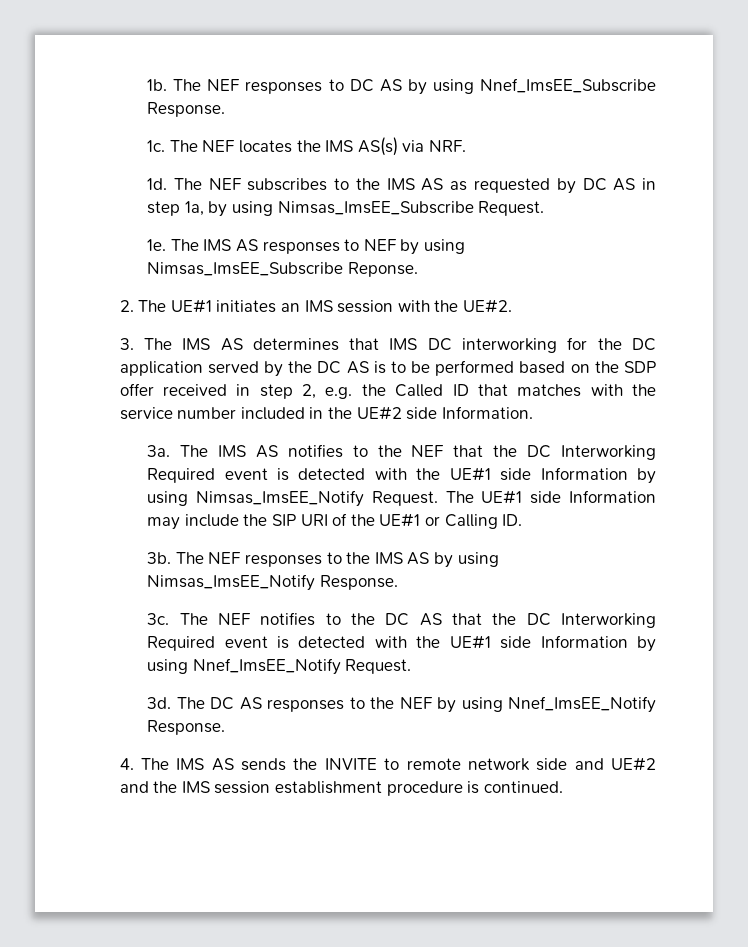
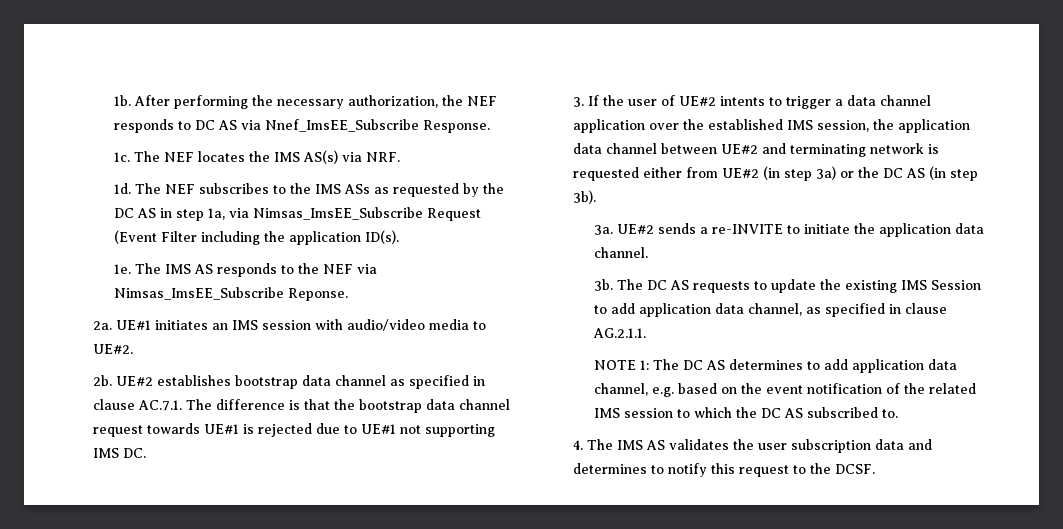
[173,79,323,94] The NEF responses -> [134,95,498,109] [114,119,175,133] After performing the necessary authorization, the NEF responds
[407,79,474,95] by using -> [241,120,262,130] via
[421,178,444,191] AS -> [344,184,371,194] ASs
(576, 186) none -> [483,183,505,194] the
[208,201,545,217] by using Nimsas_ImsEE_Subscribe Request. -> [229,207,482,221] [114,230,400,245] via Nimsas_ImsEE_Subscribe Request (Event Filter including the application ID(s).
[262,239,465,255] responses to NEF by using -> [217,263,378,277] responds to the NEF via
[119,300,167,312] 2. The -> [92,321,112,330] 2a.
[434,299,512,313] [119,337,656,353] [119,360,656,377] [119,383,656,399] [119,406,533,420] [147,444,656,460] [147,467,656,484] [147,490,656,507] [147,513,523,530] [147,552,499,568] [147,574,398,591] [147,612,656,628] [147,635,656,652] [147,658,412,675] [147,696,656,713] [147,720,226,735] [119,757,656,771] [119,781,563,796] the UE#2. // 3. The IMS AS determines that IMS DC interworking for the DC application served by the DC AS is to be performed based on the SDP offer received in step 2, e.g. the Called ID that matches with the service number included in the UE#2 side Information. // 3a. The IMS AS notifies to the NEF that the DC Interworking Required event is detected with the UE#1 side Information by using Nimsas_ImsEE_Notify Request. The UE#1 side Information may include the SIP URI of the UE#1 or Calling ID. // 3b. The NEF responses to the IMS AS by using Nimsas_ImsEE_Notify Response. // 3c. The NEF notifies to the DC AS that the DC Interworking Required event is detected with the UE#1 side Information by using Nnef_ImsEE_Notify Request. // 3d. The DC AS responses to the NEF by using Nnef_ImsEE_Notify Response. // 4. The IMS AS sends the INVITE to remote network side and UE#2 and the IMS session establishment procedure is continued. -> [346,319,486,331] [92,344,133,354] [92,375,485,389] [92,399,510,413] [92,423,495,437] [92,448,146,458] [572,95,931,109] [572,119,970,133] [572,143,939,157] [572,166,978,181] [572,190,596,204] [594,223,985,237] [594,247,649,258] [594,279,982,293] [594,303,948,317] [593,328,647,338] [594,359,958,373] [594,383,977,397] [594,407,899,418] [572,439,932,453] [572,463,875,477] audio/video media to UE#2. // 2b. UE#2 establishes bootstrap data channel as specified in clause AC.7.1. The difference is that the bootstrap data channel request towards UE#1 is rejected due to UE#1 not supporting IMS DC. // 3. If the user of UE#2 intents to trigger a data channel application over the established IMS session, the application data channel between UE#2 and terminating network is requested either from UE#2 (in step 3a) or the DC AS (in step 3b). // 3a. UE#2 sends a re-INVITE to initiate the application data channel. // 3b. The DC AS requests to update the existing IMS Session to add application data channel, as specified in clause AG.2.1.1. // NOTE 1: The DC AS determines to add application data channel, e.g. based on the event notification of the related IMS session to which the DC AS subscribed to. // 4. The IMS AS validates the user subscription data and determines to notify this request to the DCSF.

